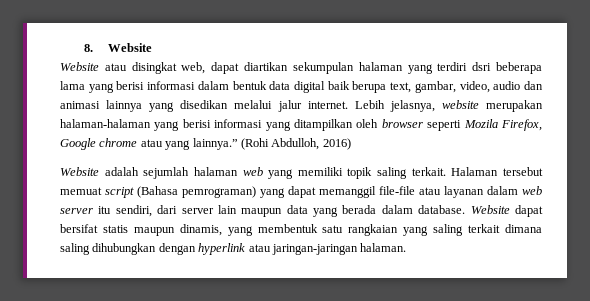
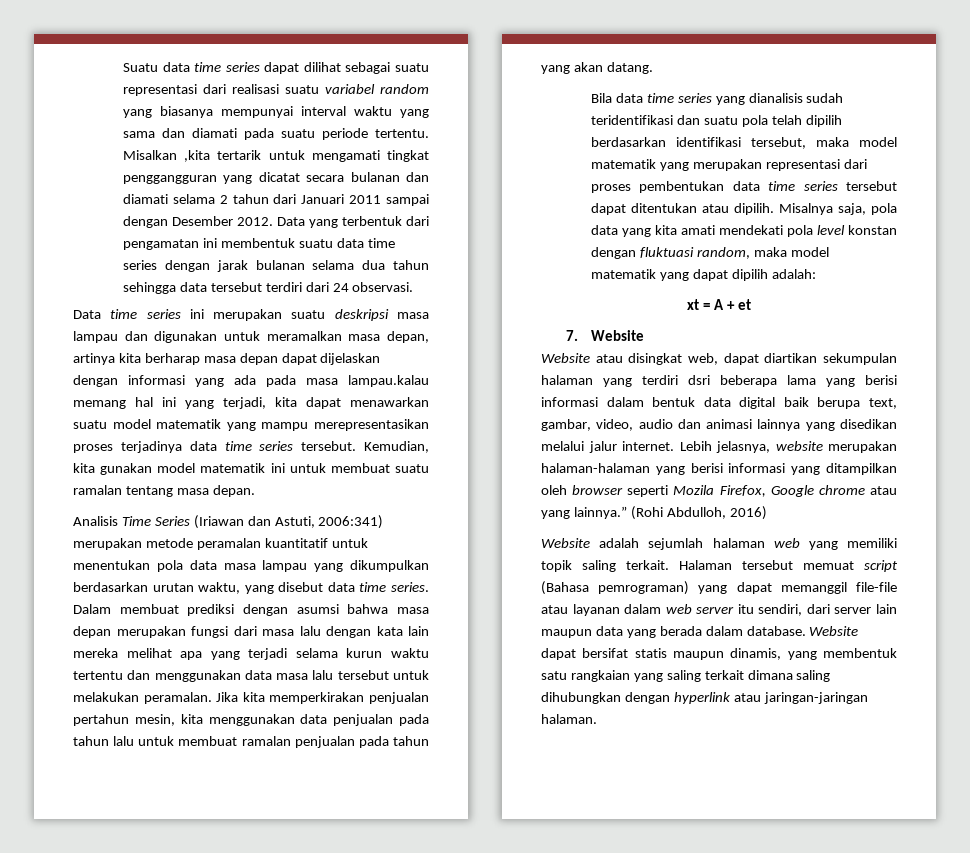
[84,44,94,52] 8. -> [122,62,430,74] [122,84,430,96] [122,106,430,118] [122,128,429,140] [122,150,429,162] [122,172,429,184] [122,194,430,206] [122,216,429,228] [122,238,395,250] [122,260,430,272] [122,282,414,294] [73,309,429,321] [73,331,429,343] [73,353,381,365] [73,375,429,387] [73,397,429,409] [73,419,429,431] [73,441,429,453] [73,463,430,475] [73,485,255,497] [73,515,384,529] [73,538,368,550] [73,560,429,572] [73,582,429,594] [73,604,429,616] [73,626,429,638] [73,648,429,660] [73,670,429,682] [73,692,429,704] [73,714,429,726] [73,736,430,748] [541,62,653,74] [590,93,844,105] [590,115,842,127] [590,137,897,149] [590,159,867,171] [590,181,897,193] [590,203,897,215] [590,225,897,237] [590,247,829,259] [590,269,816,281] [687,299,751,310] [565,330,578,341] Suatu data time series dapat dilihat sebagai suatu representasi dari realisasi suatu variabel random yang biasanya mempunyai interval waktu yang sama dan diamati pada suatu periode tertentu. Misalkan ,kita tertarik untuk mengamati tingkat penggangguran yang dicatat secara bulanan dan diamati selama 2 tahun dari Januari 2011 sampai dengan Desember 2012. Data yang terbentuk dari pengamatan ini membentuk suatu data time series dengan jarak bulanan selama dua tahun sehingga data tersebut terdiri dari 24 observasi. // Data time series ini merupakan suatu deskripsi masa lampau dan digunakan untuk meramalkan masa depan, artinya kita berharap masa depan dapat dijelaskan dengan informasi yang ada pada masa lampau.kalau memang hal ini yang terjadi, kita dapat menawarkan suatu model matematik yang mampu merepresentasikan proses terjadinya data time series tersebut. Kemudian, kita gunakan model matematik ini untuk membuat suatu ramalan tentang masa depan. // Analisis Time Series (Iriawan dan Astuti, 2006:341) merupakan metode peramalan kuantitatif untuk menentukan pola data masa lampau yang dikumpulkan berdasarkan urutan waktu, yang disebut data time series. Dalam membuat prediksi dengan asumsi bahwa masa depan merupakan fungsi dari masa lalu dengan kata lain mereka melihat apa yang terjadi selama kurun waktu tertentu dan menggunakan data masa lalu tersebut untuk melakukan peramalan. Jika kita memperkirakan penjualan pertahun mesin, kita menggunakan data penjualan pada tahun lalu untuk membuat ramalan penjualan pada tahun yang akan datang. // Bila data time series yang dianalisis sudah teridentifikasi dan suatu pola telah dipilih berdasarkan identifikasi tersebut, maka model matematik yang merupakan representasi dari proses pembentukan data time series tersebut dapat ditentukan atau dipilih. Misalnya saja, pola data yang kita amati mendekati pola level konstan dengan fluktuasi random, maka model matematik yang dapat dipilih adalah: // xt = A + et // 7.

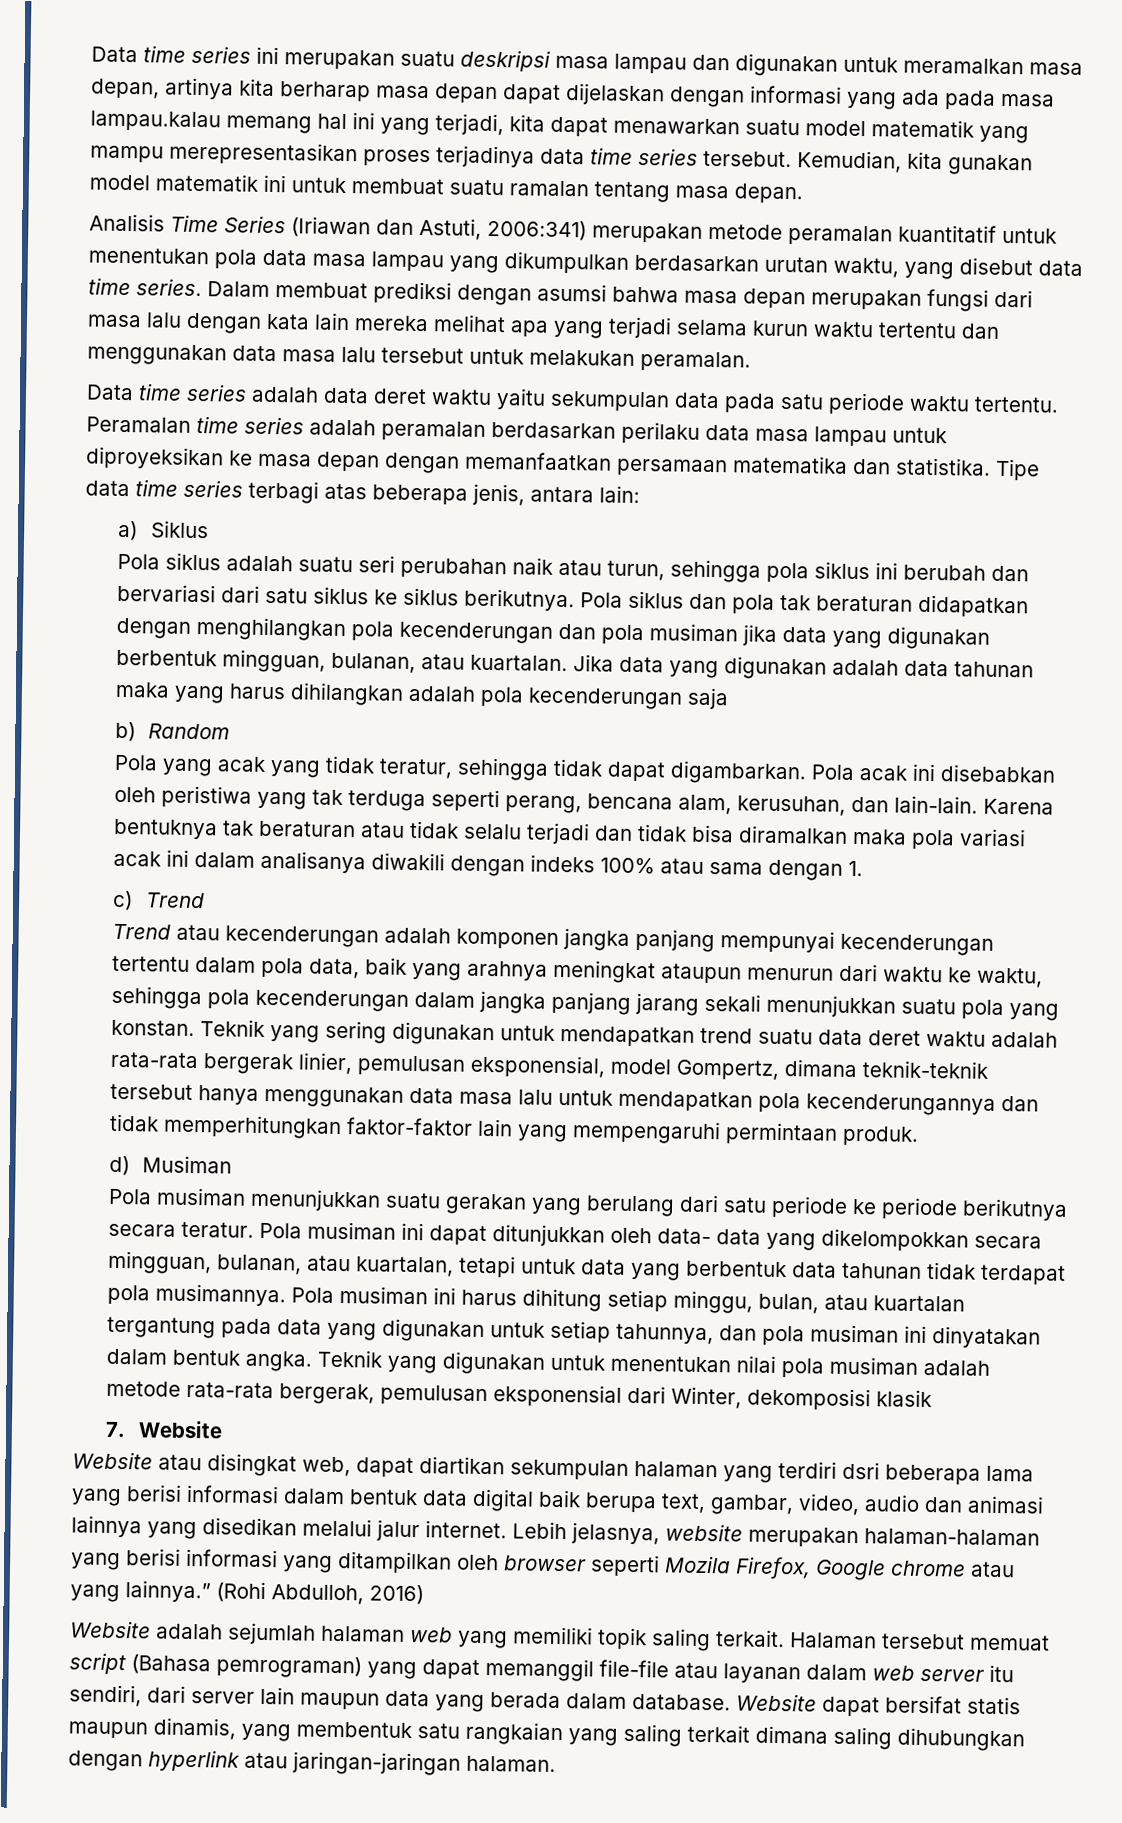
[122,62,430,74] [122,84,430,96] [122,106,430,118] [122,128,429,140] [122,150,429,162] [122,172,429,184] [122,194,430,206] [122,216,429,228] [122,238,395,250] [122,260,430,272] [122,282,414,294] Suatu data time series dapat dilihat sebagai suatu representasi dari realisasi suatu variabel random yang biasanya mempunyai interval waktu yang sama dan diamati pada suatu periode tertentu. Misalkan ,kita tertarik untuk mengamati tingkat penggangguran yang dicatat secara bulanan dan diamati selama 2 tahun dari Januari 2011 sampai dengan Desember 2012. Data yang terbentuk dari pengamatan ini membentuk suatu data time series dengan jarak bulanan selama dua tahun sehingga data tersebut terdiri dari 24 observasi. // -> (91, 54) none
[216,692,429,704] [73,714,429,726] [73,736,430,748] [541,62,653,74] [590,93,844,105] [590,115,842,127] [590,137,897,149] [590,159,867,171] [590,181,897,193] [590,203,897,215] [590,225,897,237] [590,247,829,259] [590,269,816,281] [687,299,751,310] Jika kita memperkirakan penjualan pertahun mesin, kita menggunakan data penjualan pada tahun lalu untuk membuat ramalan penjualan pada tahun yang akan datang. // Bila data time series yang dianalisis sudah teridentifikasi dan suatu pola telah dipilih berdasarkan identifikasi tersebut, maka model matematik yang merupakan representasi dari proses pembentukan data time series tersebut dapat ditentukan atau dipilih. Misalnya saja, pola data yang kita amati mendekati pola level konstan dengan fluktuasi random, maka model matematik yang dapat dipilih adalah: // xt = A + et -> [86,383,1059,415] [86,415,947,447] [86,446,1040,481] [85,479,640,506] [118,520,210,541] [117,552,1030,583] [117,583,1030,618] [116,617,991,650] [116,649,1035,680] [115,681,730,710] [115,721,231,742] [114,754,1057,785] [114,785,1055,816] [113,818,1027,850] [113,849,864,881] [112,890,206,911] [112,923,995,956] [112,955,1044,988] [111,985,1060,1021] [111,1019,1059,1048] [110,1051,989,1080] [110,1083,1040,1116] [109,1113,920,1146] [109,1155,233,1176] [108,1187,1069,1221] [108,1221,1043,1252] [108,1250,1067,1285] [107,1283,966,1314] [107,1316,1042,1349] [106,1348,991,1378] [106,1380,933,1411] // Data time series adalah data deret waktu yaitu sekumpulan data pada satu periode waktu tertentu. Peramalan time series adalah peramalan berdasarkan perilaku data masa lampau untuk diproyeksikan ke masa depan dengan memanfaatkan persamaan matematika dan statistika. Tipe data time series terbagi atas beberapa jenis, antara lain: // a) Siklus // Pola siklus adalah suatu seri perubahan naik atau turun, sehingga pola siklus ini berubah dan bervariasi dari satu siklus ke siklus berikutnya. Pola siklus dan pola tak beraturan didapatkan dengan menghilangkan pola kecenderungan dan pola musiman jika data yang digunakan berbentuk mingguan, bulanan, atau kuartalan. Jika data yang digunakan adalah data tahunan maka yang harus dihilangkan adalah pola kecenderungan saja // b) Random // Pola yang acak yang tidak teratur, sehingga tidak dapat digambarkan. Pola acak ini disebabkan oleh peristiwa yang tak terduga seperti perang, bencana alam, kerusuhan, dan lain-lain. Karena bentuknya tak beraturan atau tidak selalu terjadi dan tidak bisa diramalkan maka pola variasi acak ini dalam analisanya diwakili dengan indeks 100% atau sama dengan 1. // c) Trend // Trend atau kecenderungan adalah komponen jangka panjang mempunyai kecenderungan tertentu dalam pola data, baik yang arahnya meningkat ataupun menurun dari waktu ke waktu, sehingga pola kecenderungan dalam jangka panjang jarang sekali menunjukkan suatu pola yang konstan. Teknik yang sering digunakan untuk mendapatkan trend suatu data deret waktu adalah rata-rata bergerak linier, pemulusan eksponensial, model Gompertz, dimana teknik-teknik tersebut hanya menggunakan data masa lalu untuk mendapatkan pola kecenderungannya dan tidak memperhitungkan faktor-faktor lain yang mempengaruhi permintaan produk. // d) Musiman // Pola musiman menunjukkan suatu gerakan yang berulang dari satu periode ke periode berikutnya secara teratur. Pola musiman ini dapat ditunjukkan oleh data- data yang dikelompokkan secara mingguan, bulanan, atau kuartalan, tetapi untuk data yang berbentuk data tahunan tidak terdapat pola musimannya. Pola musiman ini harus dihitung setiap minggu, bulan, atau kuartalan tergantung pada data yang digunakan untuk setiap tahunnya, dan pola musiman ini dinyatakan dalam bentuk angka. Teknik yang digunakan untuk menentukan nilai pola musiman adalah metode rata-rata bergerak, pemulusan eksponensial dari Winter, dekomposisi klasik

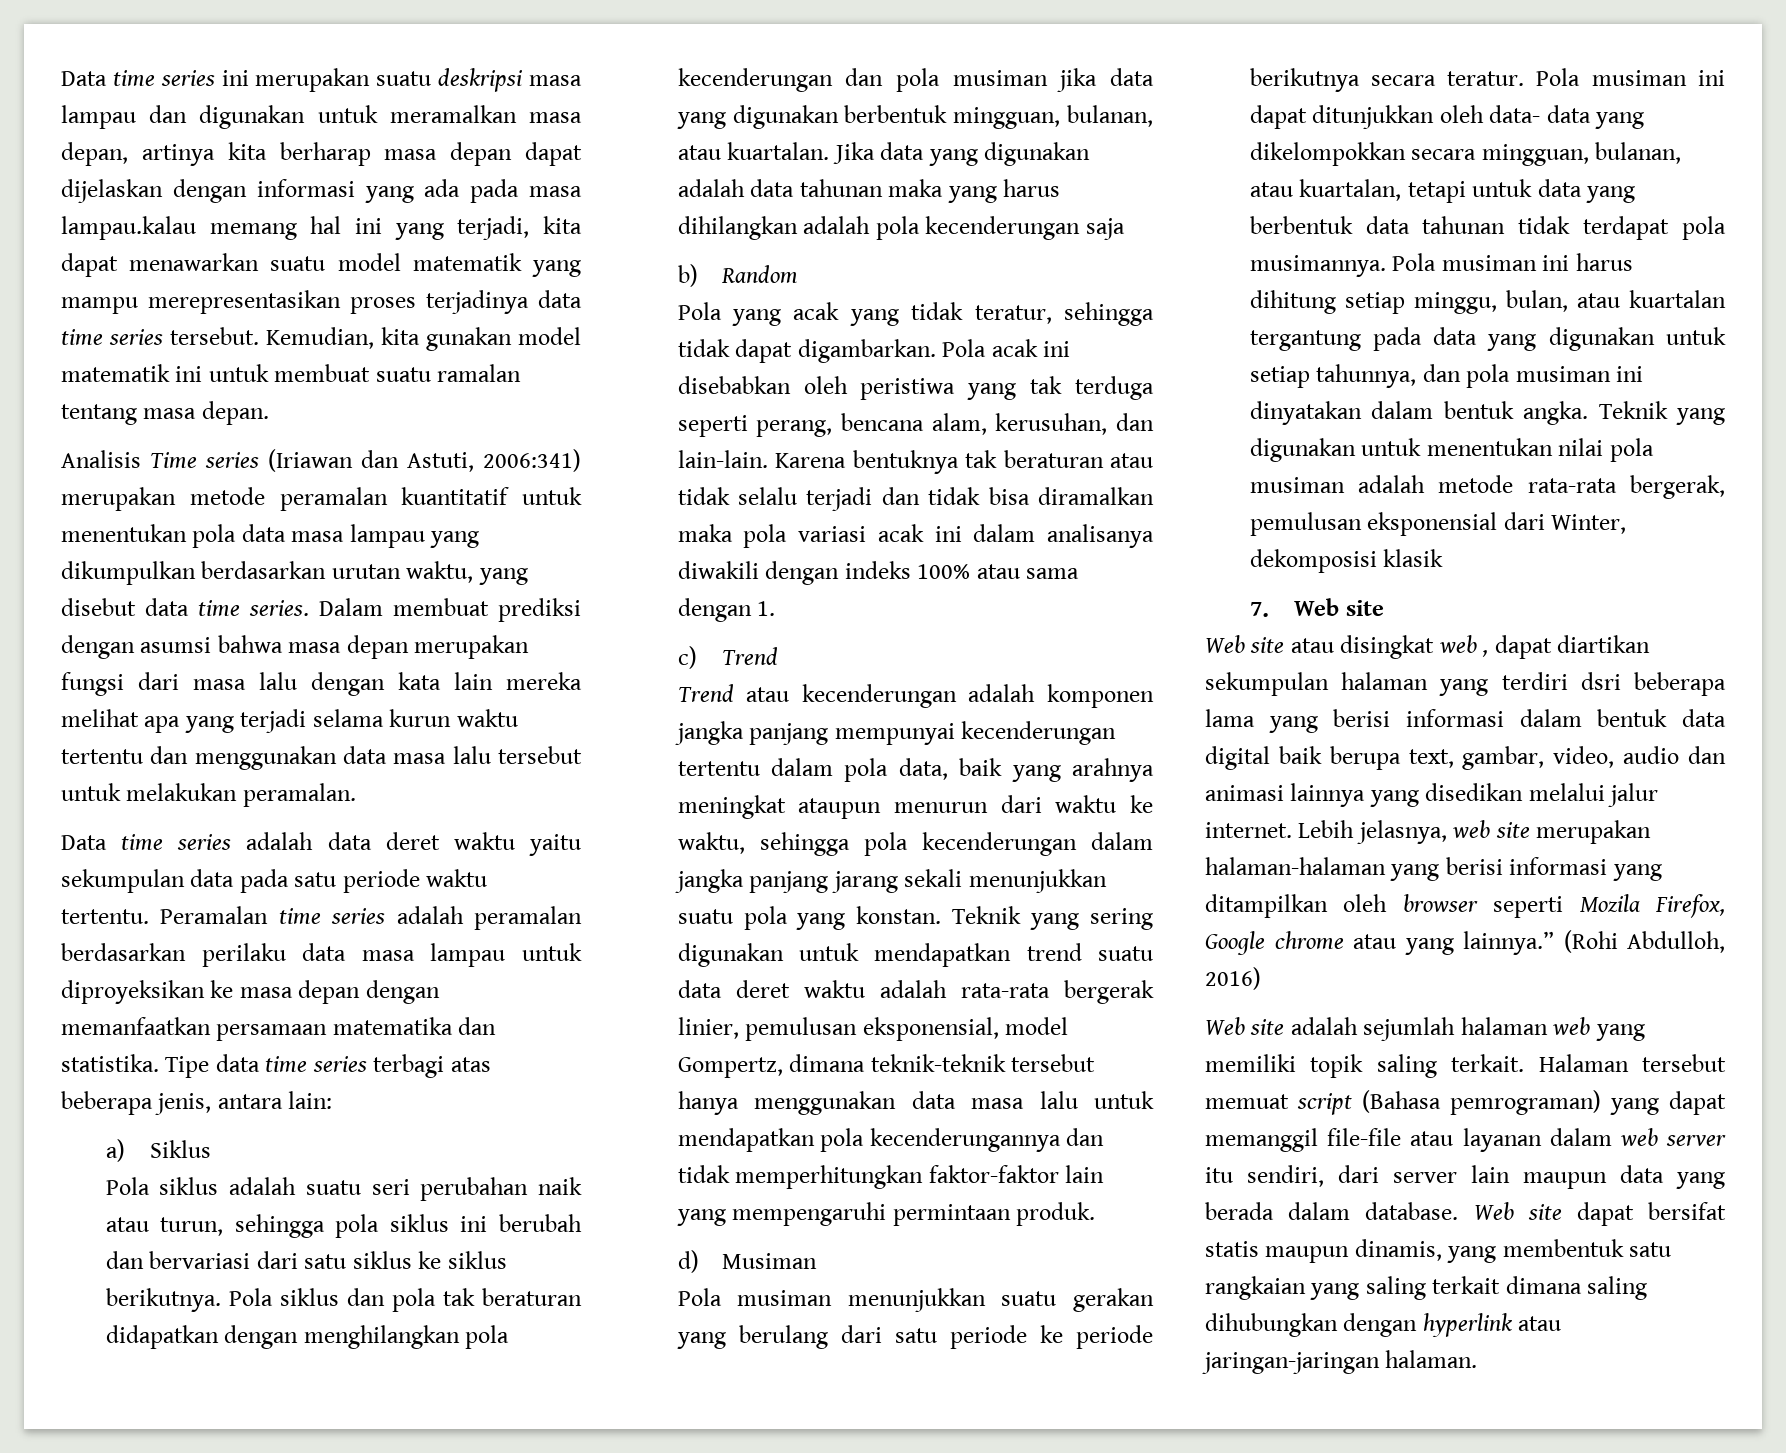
[224,215,286,234] Series -> [205,452,259,468] series
[138,1420,224,1439] [72,1451,351,1477] Website // Website atau disingkat web, -> [1294,598,1384,616] [1205,635,1489,659] Web site // Web site atau disingkat web ,
[665,1523,743,1542] website -> [1452,820,1530,838] web site
[70,1620,151,1639] Website -> [1205,1017,1285,1035] Web site
[736,1693,817,1712] Website -> [1473,1202,1562,1220] Web site

